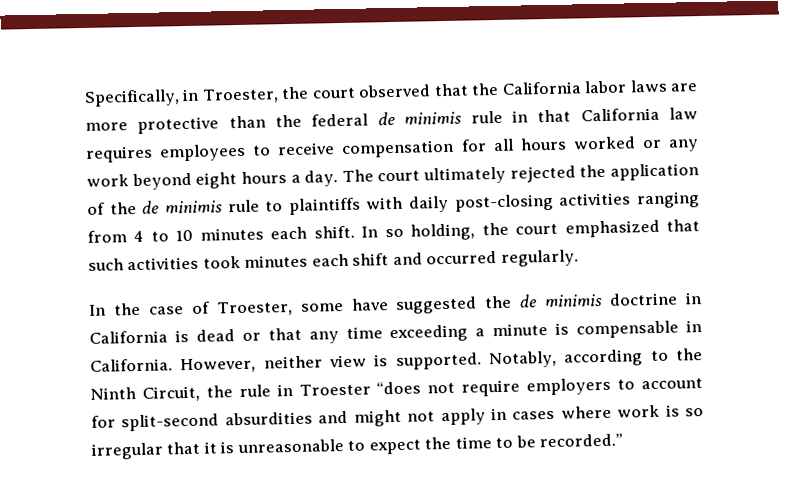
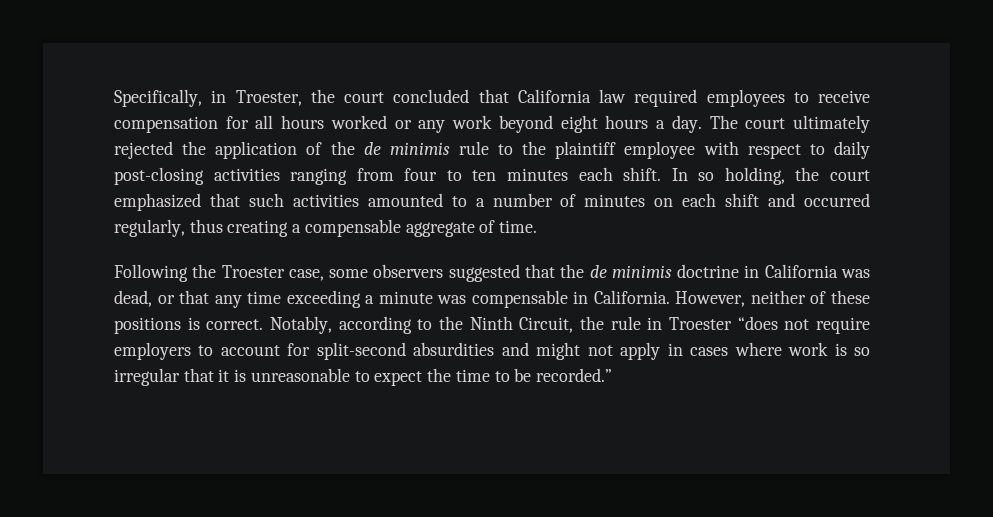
[358,79,698,98] [85,110,528,134] observed that the California labor laws are more protective than the federal de minimis rule in -> [393,89,470,103] concluded
[85,145,153,163] requires -> [634,89,698,107] required
[288,196,404,216] plaintiffs with -> [522,141,825,159] the plaintiff employee with respect to
[133,229,194,243] 4 to 10 -> [404,168,497,181] four to ten
[202,249,579,269] [89,296,478,317] took minutes each shift and occurred regularly. // In the case of Troester, some have suggested -> [367,193,871,207] [114,219,538,237] [114,264,555,282] amounted to a number of minutes on each shift and occurred regularly, thus creating a compensable aggregate of time. // Following the Troester case, some observers suggested that
[174,329,235,343] is dead -> [841,269,871,278] [114,290,152,307] was dead,
[555,322,570,335] is -> [437,295,467,304] was
[329,352,482,370] view is supported. -> [810,290,870,304] [114,317,264,334] of these positions is correct.

